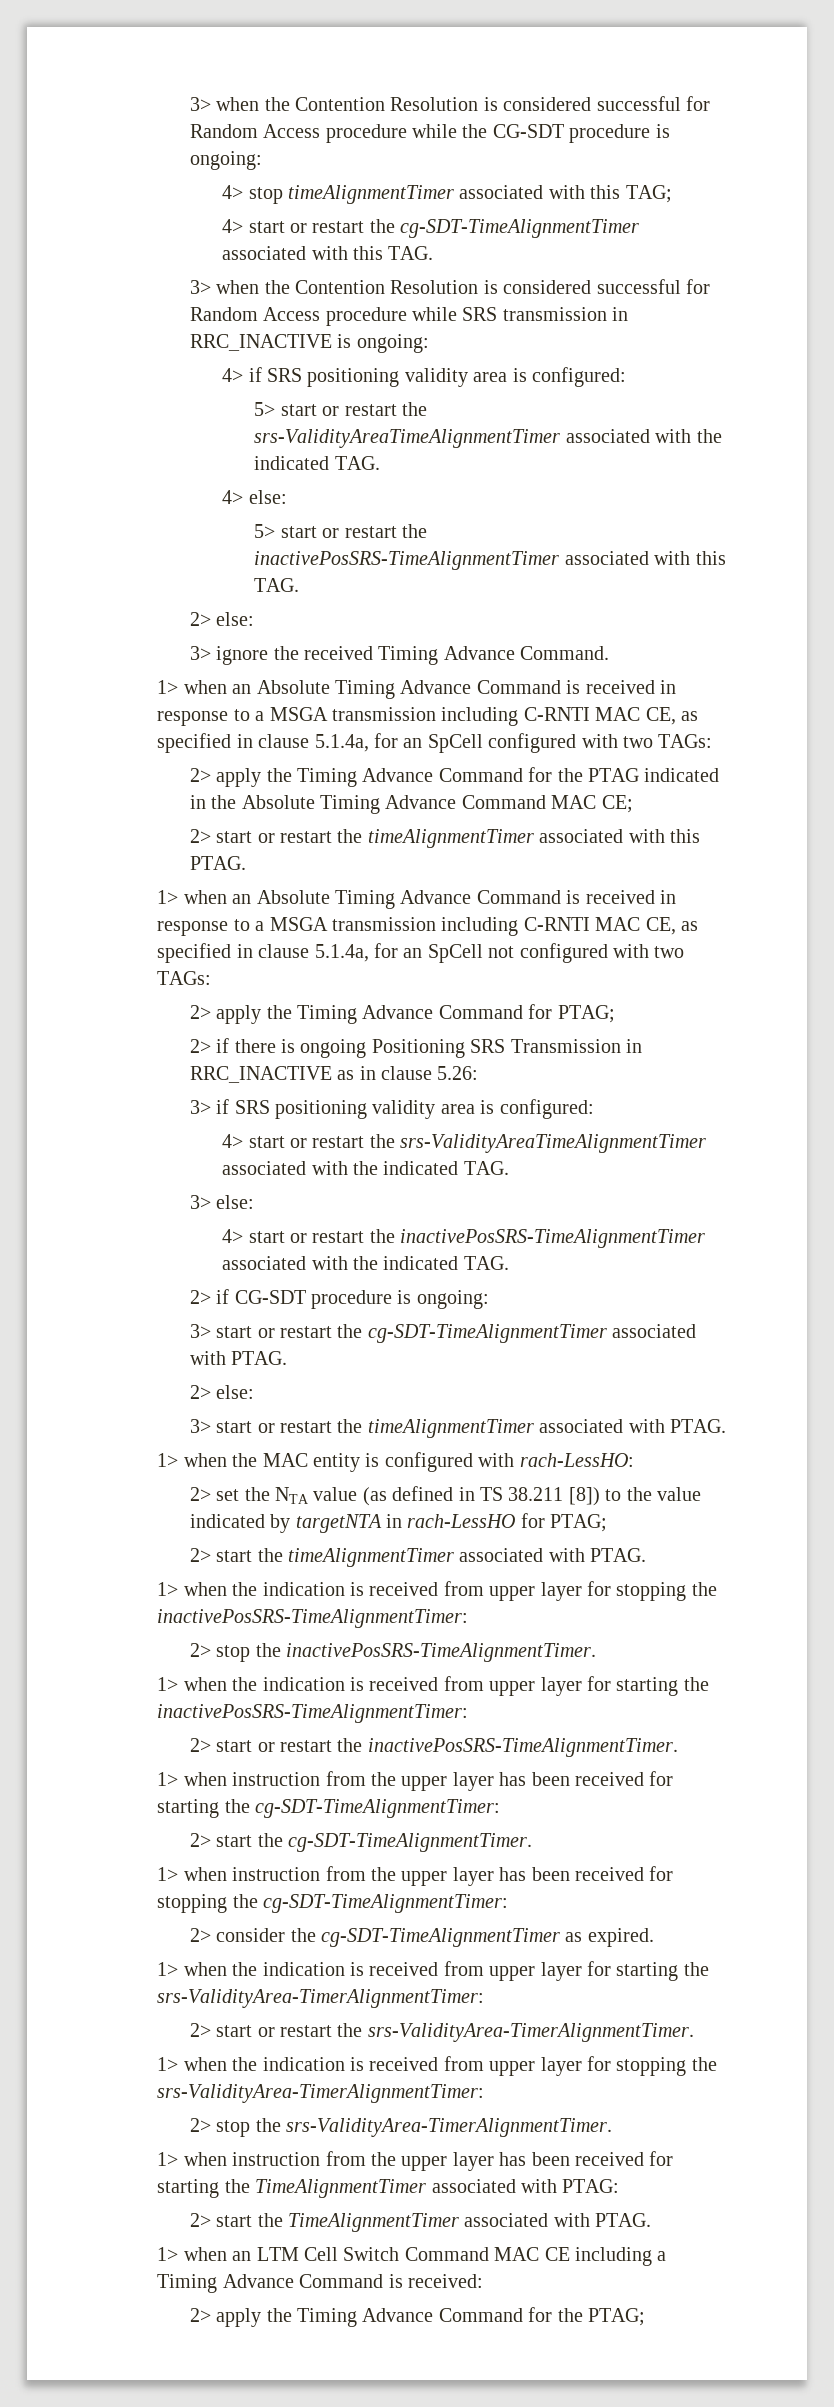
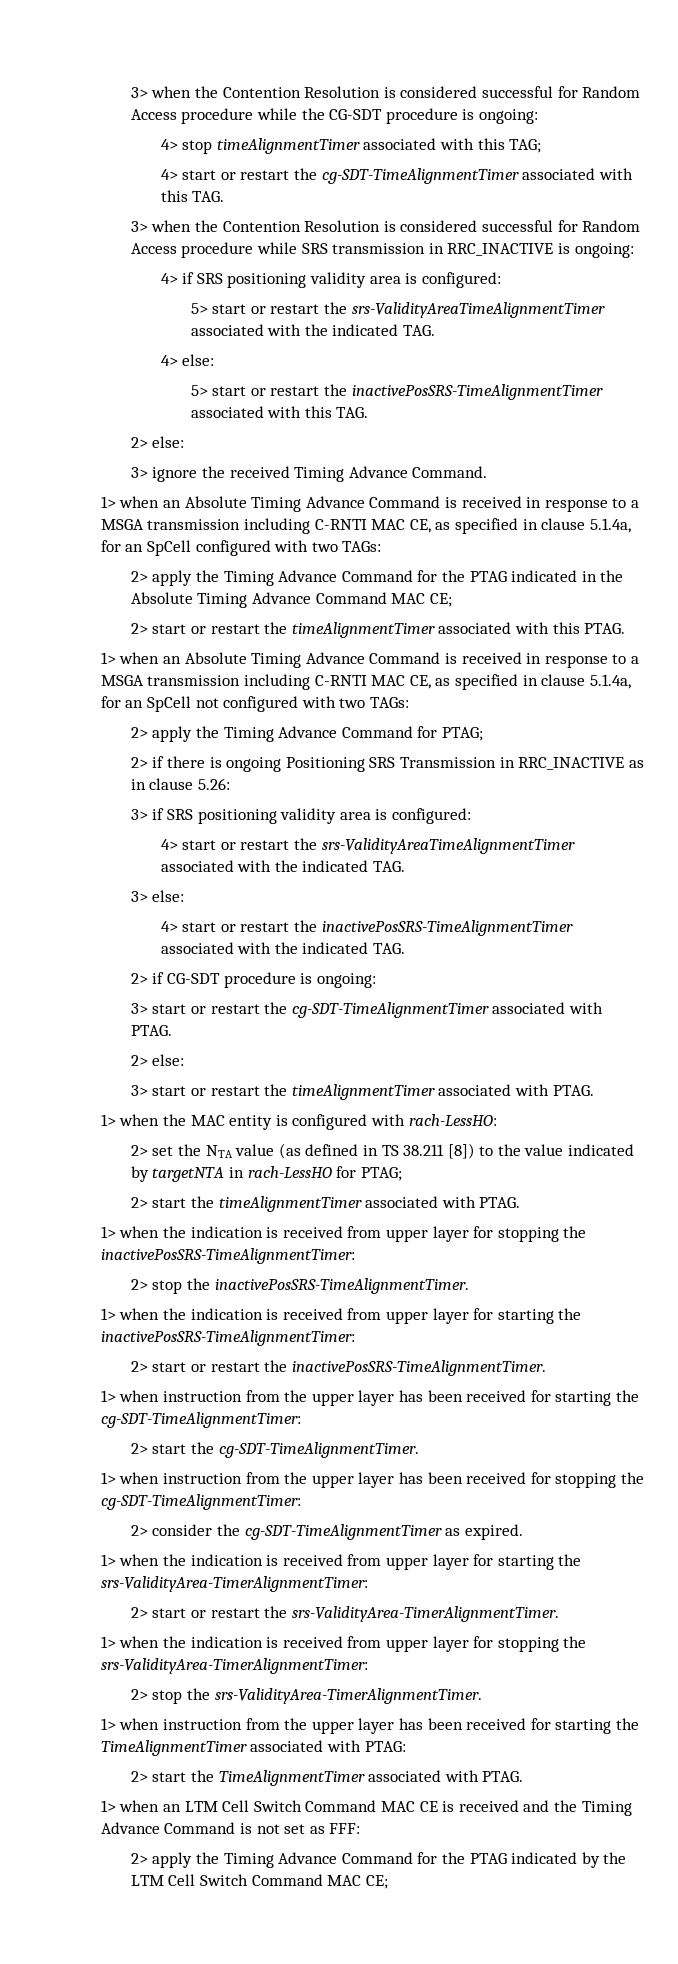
[574,2247,667,2266] [157,2274,483,2293] [189,2307,645,2327] including a Timing Advance Command is received: // 2> apply the Timing Advance Command for the PTAG; -> [442,1800,632,1816] [100,1822,361,1834] [130,1852,627,1868] [130,1874,388,1889] is received and the Timing Advance Command is not set as FFF: // 2> apply the Timing Advance Command for the PTAG indicated by the LTM Cell Switch Command MAC CE;

